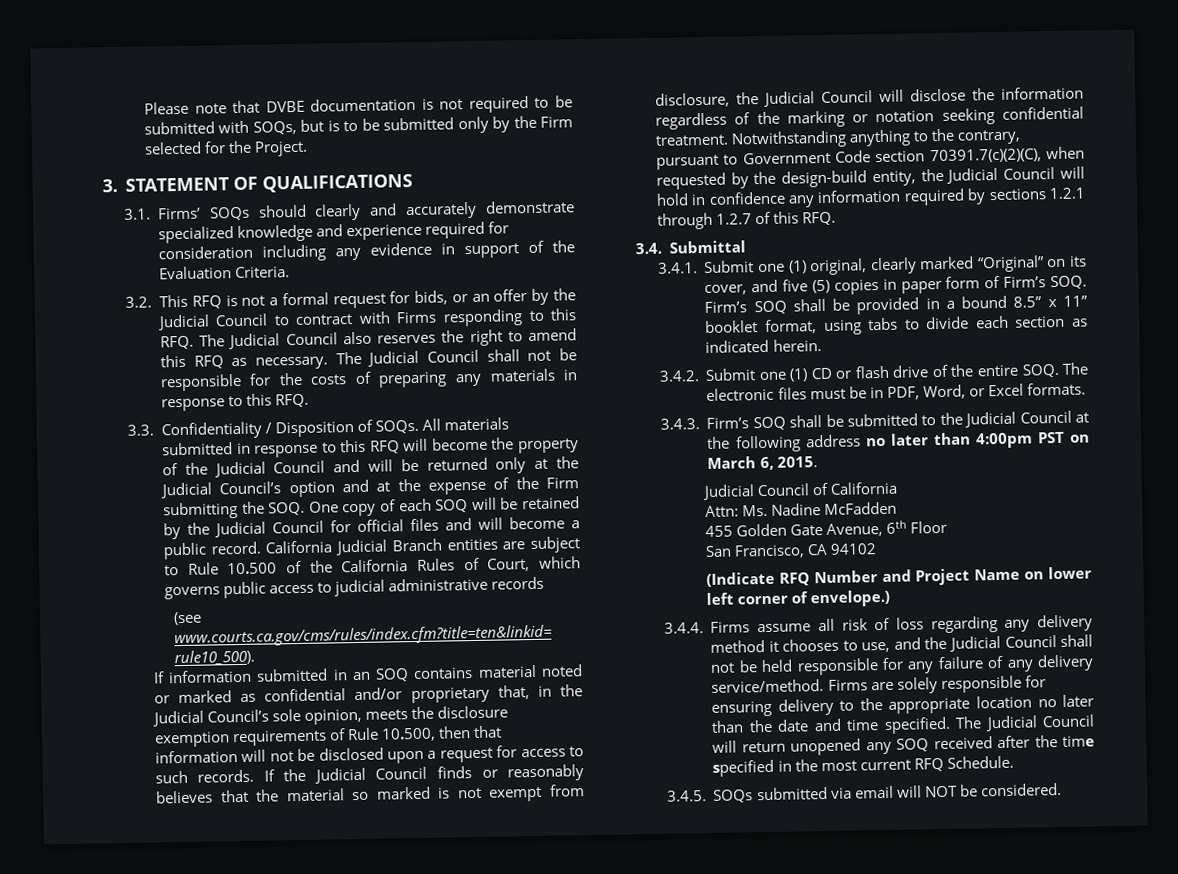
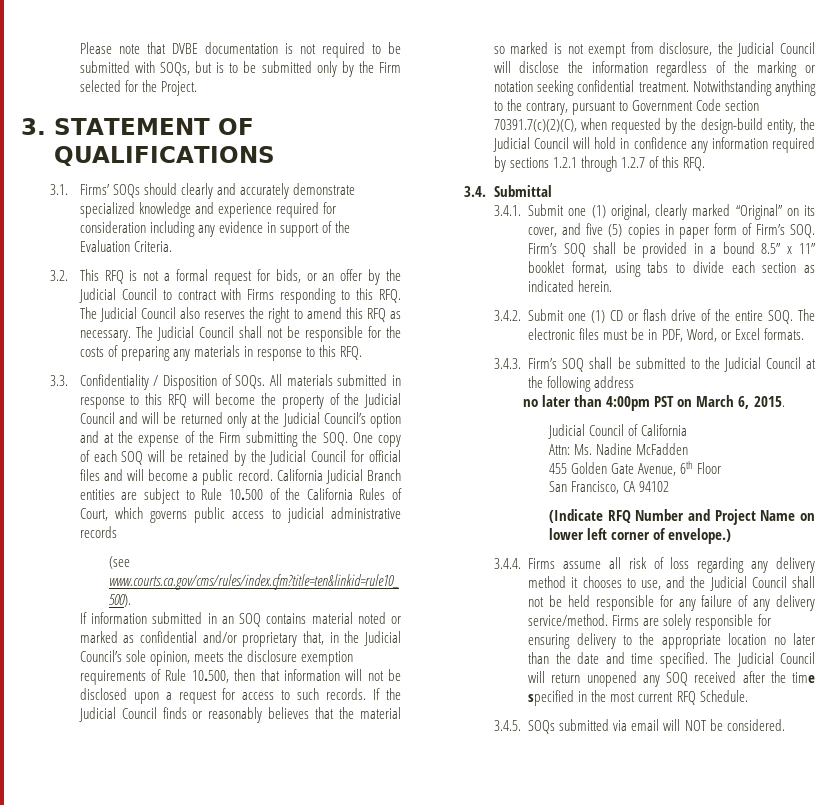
(861, 441) none -> (635, 382) //

